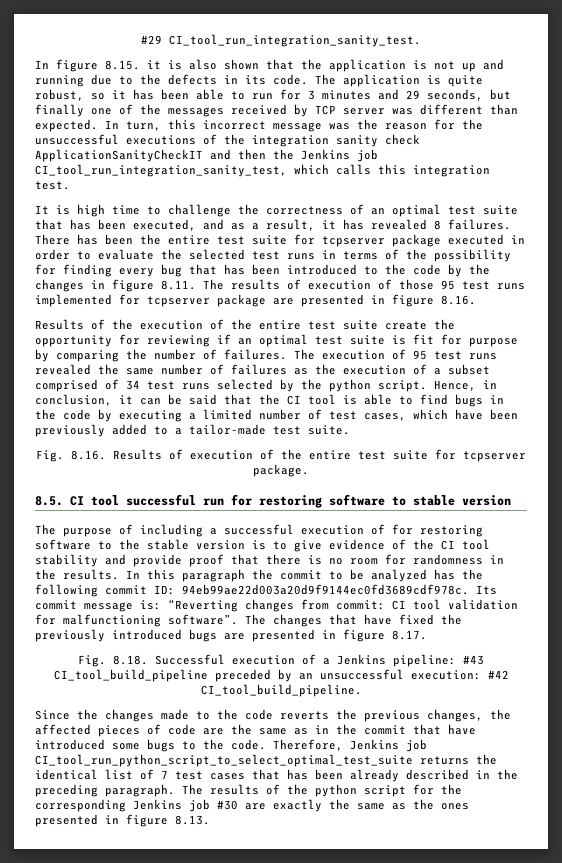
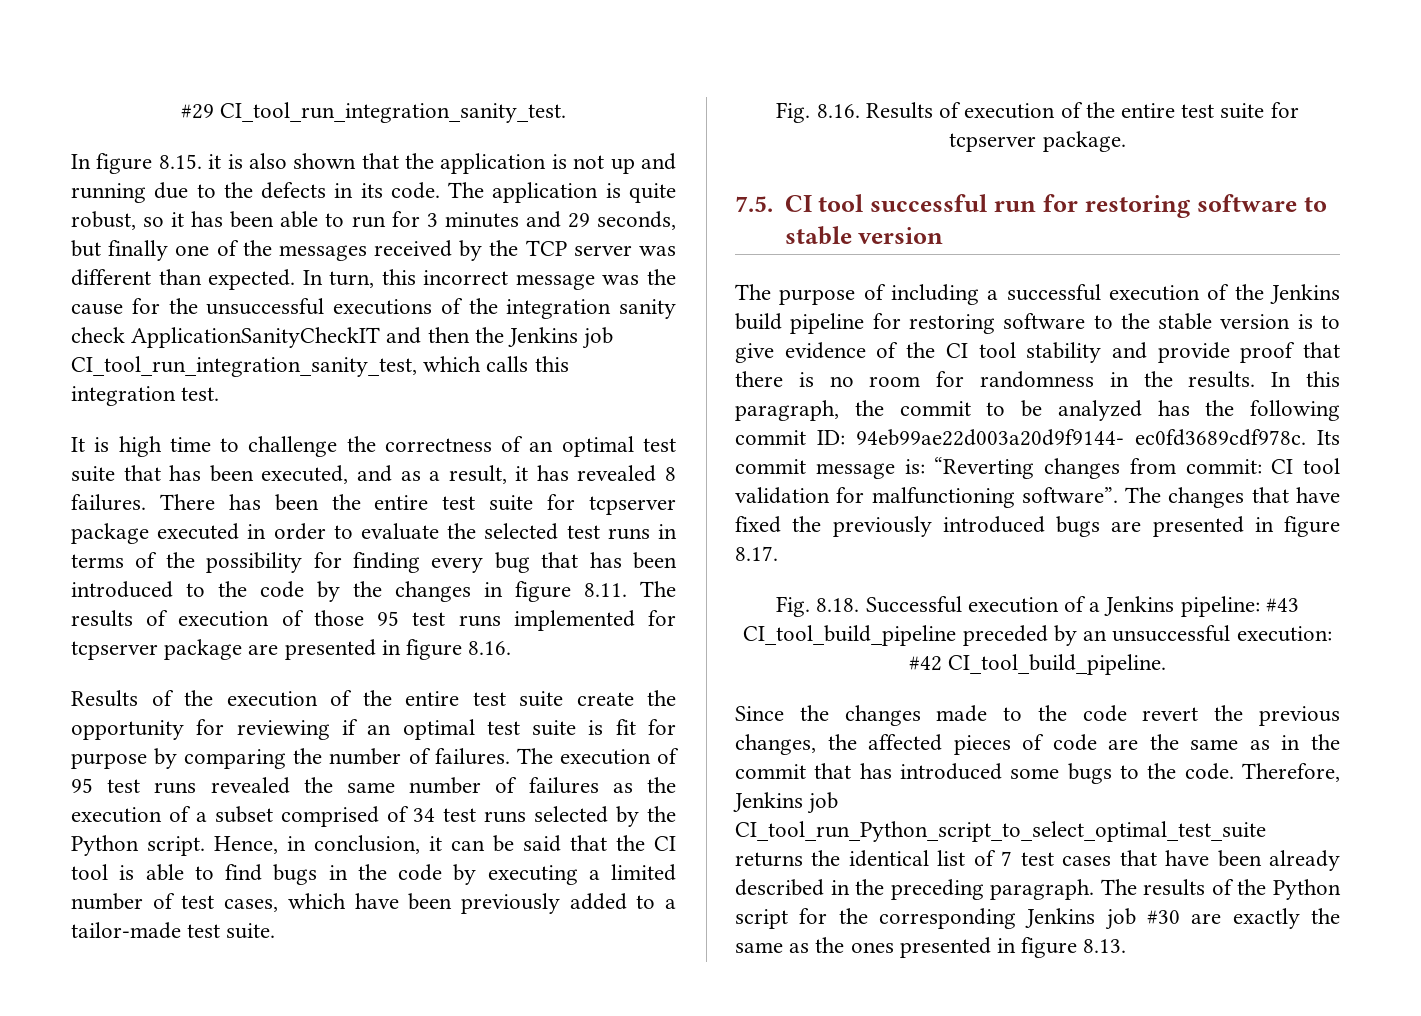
(308, 110) none -> [489,240,519,256] the
[385,123,427,130] reason -> [71,304,123,315] cause
[329,379,371,392] python -> [71,835,139,856] Python
[35,496,63,506] 8.5. -> [735,196,773,212] 7.5.
(385, 529) none -> [1234,284,1340,304] [735,313,865,334] the Jenkins build pipeline
[182,569,245,582] paragraph -> [735,400,839,421] paragraph,
[182,584,469,595] 94eb99ae22d003a20d9f9144ec0fd3689cdf978c. -> [856,429,1306,446] 94eb99ae22d003a20d9f9144- ec0fd3689cdf978c.
[280,711,329,720] reverts -> [1142,707,1199,721] revert
[448,724,476,735] have -> [859,763,892,779] has
[35,754,413,767] CI_tool_run_python_script_to_select_optimal_test_suite -> [735,821,1266,842] CI_tool_run_Python_script_to_select_optimal_test_suite
[287,769,308,780] has -> [1165,850,1210,866] have
[315,784,357,797] python -> [1273,879,1341,900] Python

